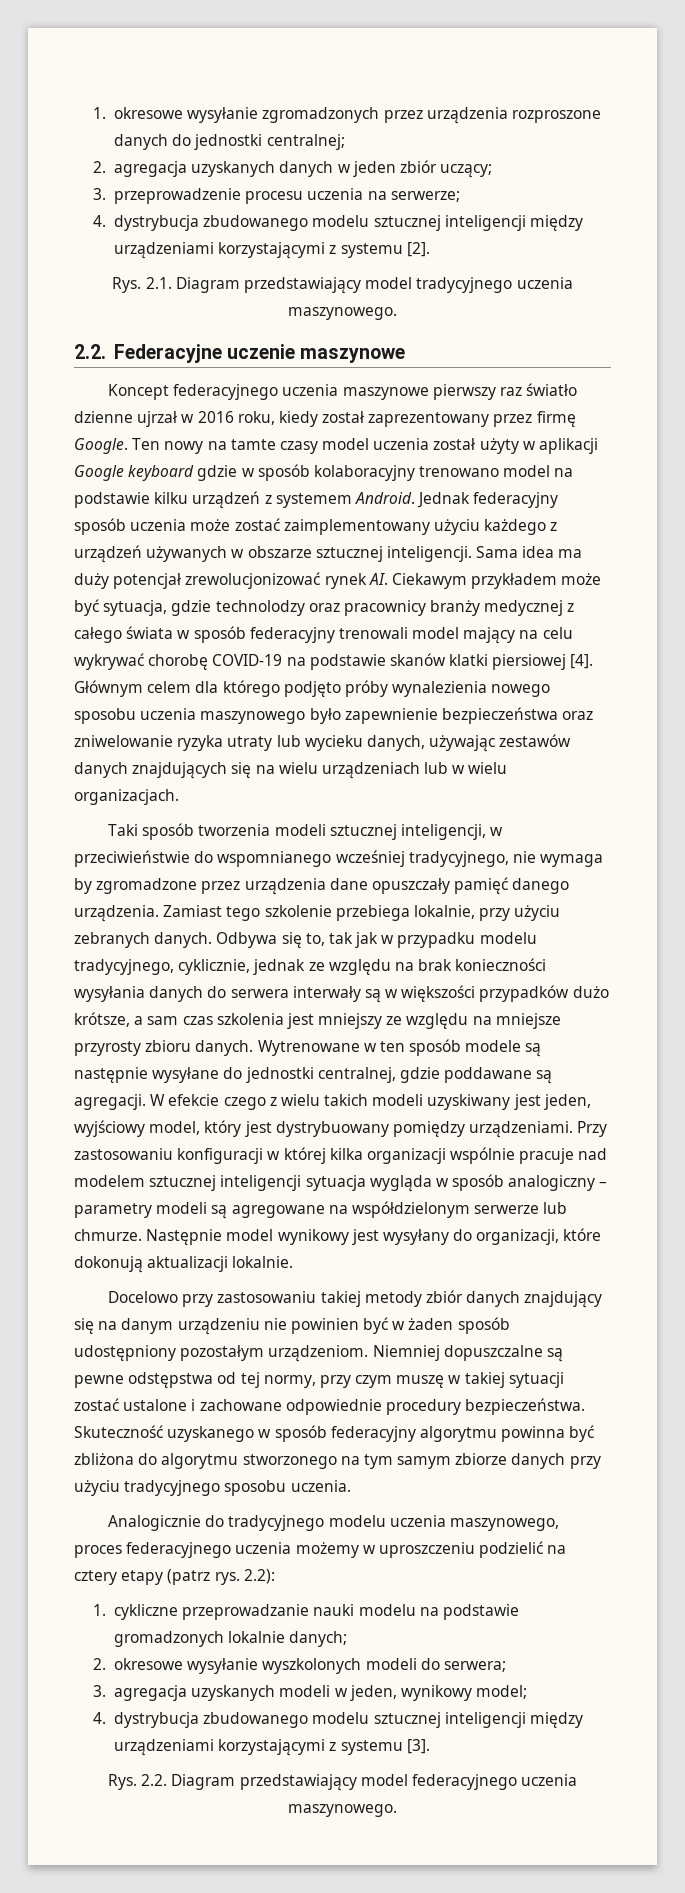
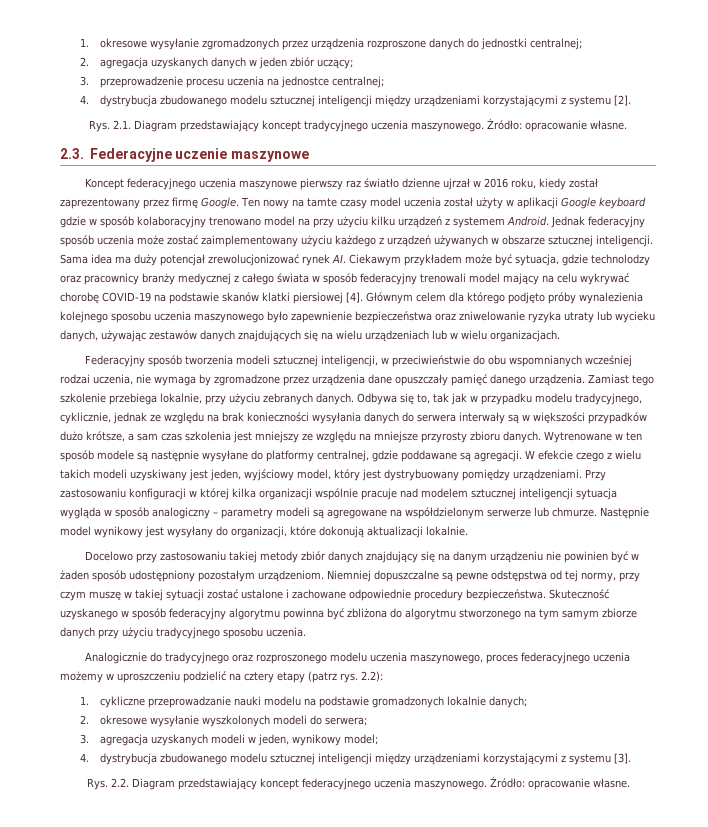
[390,191,460,202] serwerze; -> [281,76,385,88] jednostce centralnej;
[365,277,413,289] model -> [262,120,301,132] koncept
[74,344,106,359] // 2.2. -> [487,118,627,132] [60,148,84,159] Źródło: opracowanie własne. // 2.3.
[74,492,150,508] podstawie -> [313,216,368,228] przy użyciu
[491,684,551,697] nowego -> [60,311,108,323] kolejnego
[108,824,139,836] Taki -> [84,355,145,367] Federacyjny
[217,850,509,867] wspomnianego wcześniej tradycyjnego, -> [487,355,632,367] [60,374,133,385] obu wspomnianych wcześniej rodzai uczenia,
[245,1067,314,1083] jednostki -> [266,450,314,462] platformy
(325, 1523) none -> [231,654,327,664] oraz rozproszonego
[360,1774,408,1786] model -> [259,778,299,790] koncept
(397, 1810) none -> [489,776,630,790] Źródło: opracowanie własne.

